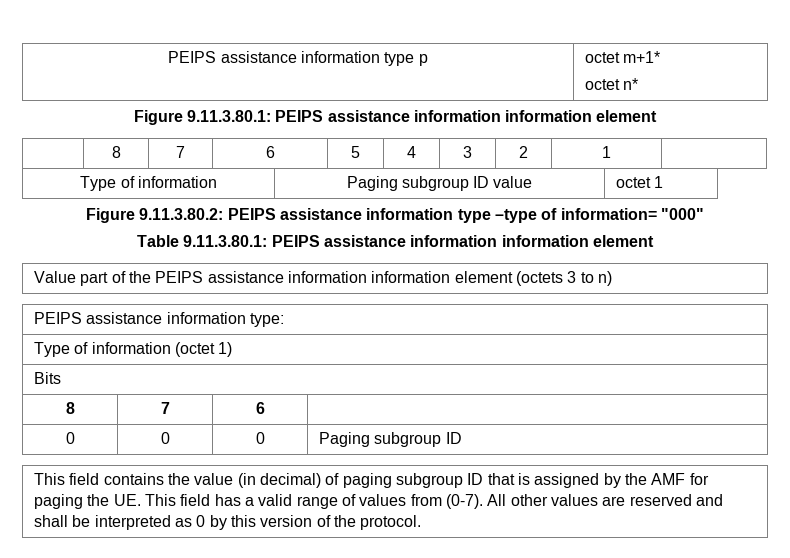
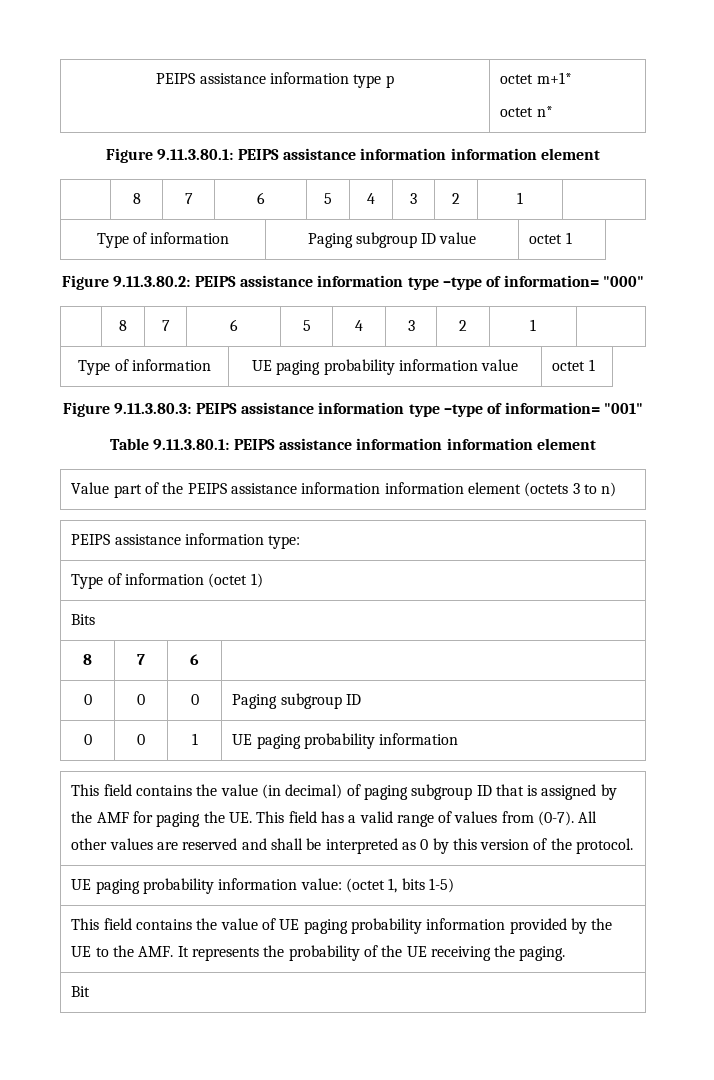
(704, 214) none -> [119,320,127,331] [161,320,170,331] [229,319,238,331] [302,320,311,331] [355,320,363,331] [407,320,415,331] [459,320,467,331] [530,319,536,331] [78,359,211,375] [251,359,519,375] [552,359,595,371] [63,402,643,417] // | 8 | 7 | 6 | 5 | 4 | 3 | 2 | 1 | // Type of information | UE paging probability information value | octet 1 // Figure 9.11.3.80.3: PEIPS assistance information type –type of information= "001"
(462, 438) none -> [83,734,92,745] [137,734,145,745] [191,733,198,745] [232,733,459,749] // 0 | 0 | 1 | UE paging probability information
(422, 522) none -> [71,878,454,894] [71,918,613,934] [71,945,566,961] [71,986,91,997] // UE paging probability information value: (octet 1, bits 1-5) // This field contains the value of UE paging probability information provided by the UE to the AMF. It represents the probability of the UE receiving the paging. // Bit

